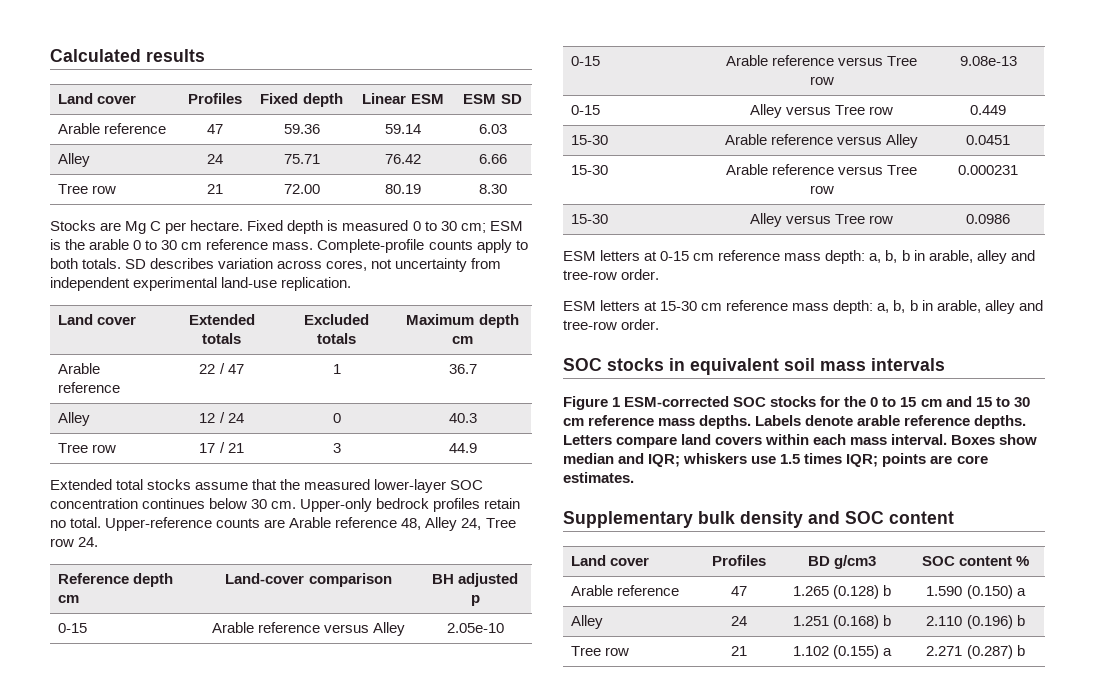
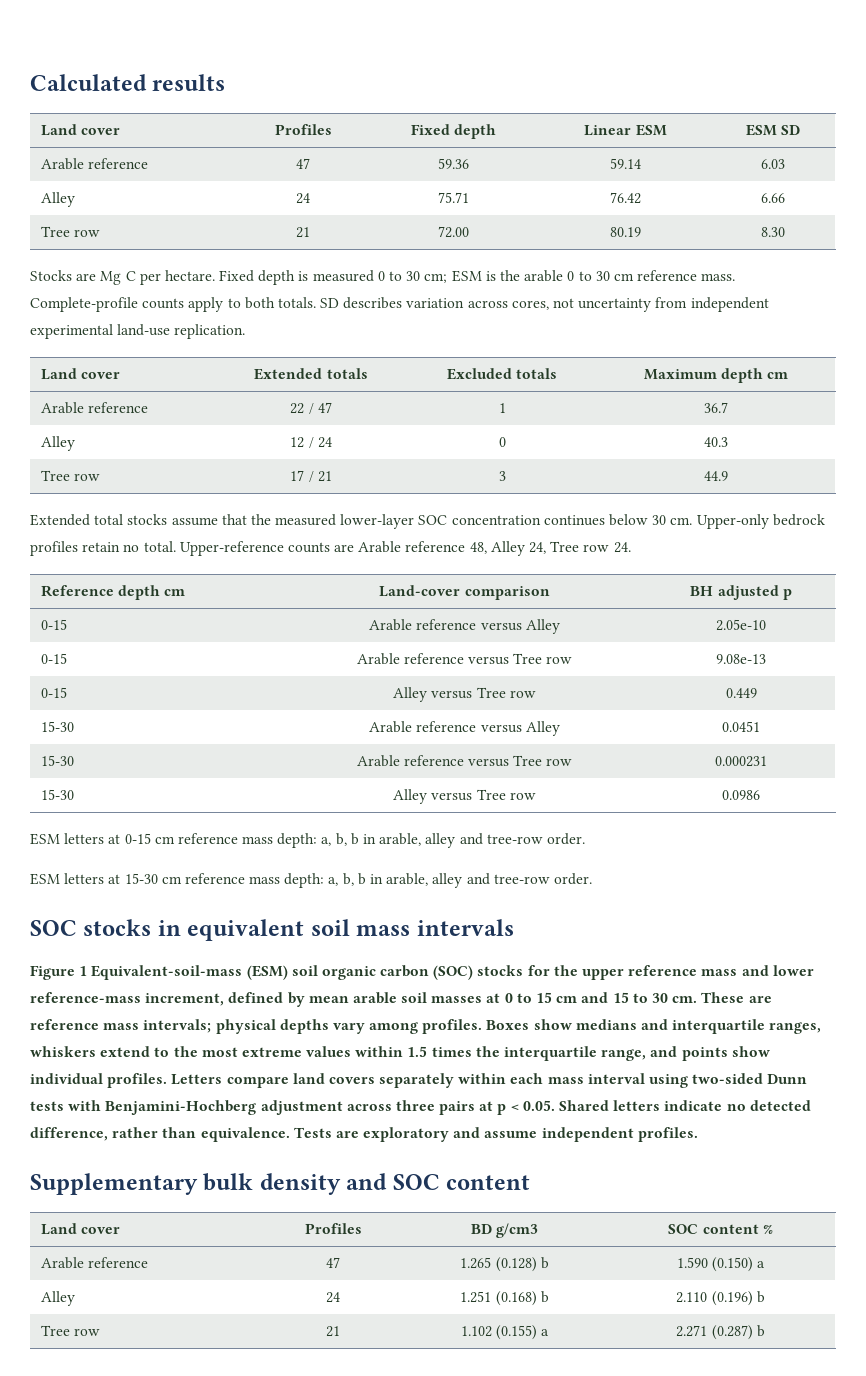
[624,396,867,407] ESM-corrected SOC stocks for the -> [91,965,814,980] [30,992,501,1007] Equivalent-soil-mass (ESM) soil organic carbon (SOC) stocks for the upper reference mass and lower reference-mass increment, defined by mean arable soil masses at
[563,415,1027,429] cm reference mass depths. Labels denote arable reference depths. -> [672,992,772,1003] [30,1019,822,1034] [30,1046,770,1061] [30,1073,168,1088] cm. These are reference mass intervals; physical depths vary among profiles. Boxes show medians and interquartile ranges, whiskers extend to the most extreme values within 1.5 times the interquartile range, and points show individual profiles.
(763, 440) none -> [379,1073,455,1088] separately
[891,434,1038,445] [563,453,988,467] [563,472,634,483] interval. Boxes show median and IQR; whiskers use 1.5 times IQR; points are core estimates. -> [587,1073,808,1088] [30,1100,811,1115] [30,1127,698,1142] interval using two-sided Dunn tests with Benjamini-Hochberg adjustment across three pairs at p < 0.05. Shared letters indicate no detected difference, rather than equivalence. Tests are exploratory and assume independent profiles.

